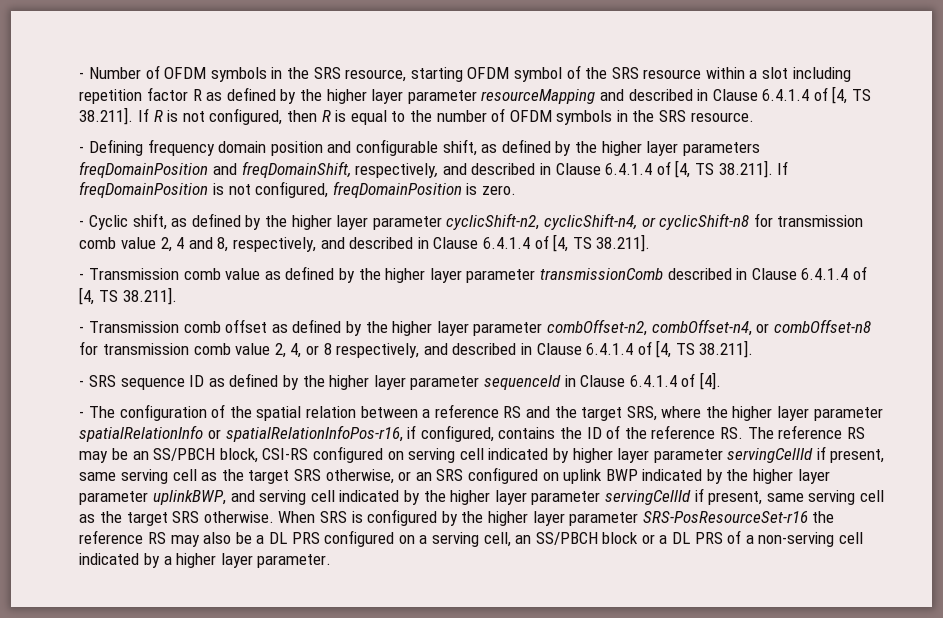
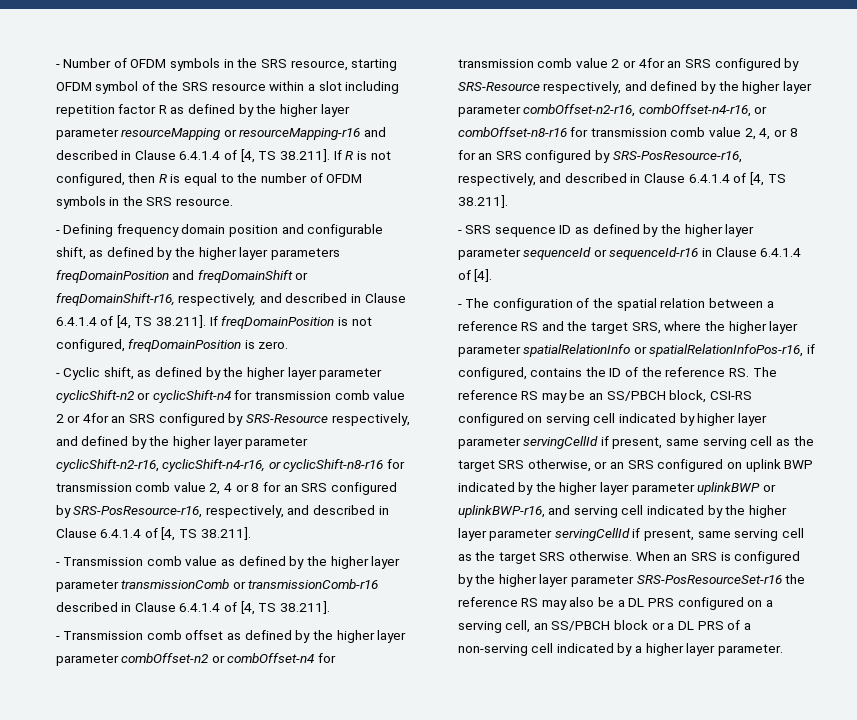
(596, 96) none -> [223,128,361,140] or resourceMapping-r16
[241,161,351,178] freqDomainShift, -> [197,270,309,283] [55,293,175,306] freqDomainShift or freqDomainShift-r16,
[446,213,750,230] cyclicShift-n2, cyclicShift-n4, or cyclicShift-n8 -> [55,390,406,403] [55,413,410,426] [55,436,309,449] [55,459,384,472] cyclicShift-n2 or cyclicShift-n4 for transmission comb value 2 or 4for an SRS configured by SRS-Resource respectively, and defined by the higher layer parameter cyclicShift-n2-r16, cyclicShift-n4-r16, or cyclicShift-n8-r16
[188,237,229,252] and 8, -> [235,482,397,495] [55,505,203,518] or 8 for an SRS configured by SRS-PosResource-r16,
(663, 274) none -> [232,579,379,589] or transmissionComb-r16
[546,319,871,336] combOffset-n2, combOffset-n4, or combOffset-n8 -> [121,653,337,663] [457,58,800,71] [457,81,813,94] [457,104,768,117] [457,127,567,137] combOffset-n2 or combOffset-n4 for transmission comb value 2 or 4for an SRS configured by SRS-Resource respectively, and defined by the higher layer parameter combOffset-n2-r16, combOffset-n4-r16, or combOffset-n8-r16
(332, 349) none -> [457,150,742,163] for an SRS configured by SRS-PosResource-r16,
(561, 382) none -> [593,247,699,260] or sequenceId-r16
[153,490,227,505] uplinkBWP, -> [697,482,777,495] [457,505,545,518] uplinkBWP or uplinkBWP-r16,
(316, 517) none -> [673,554,688,561] an

